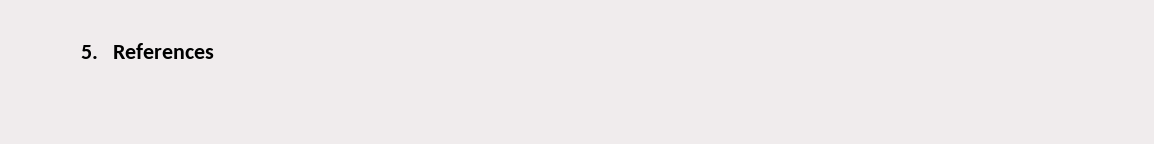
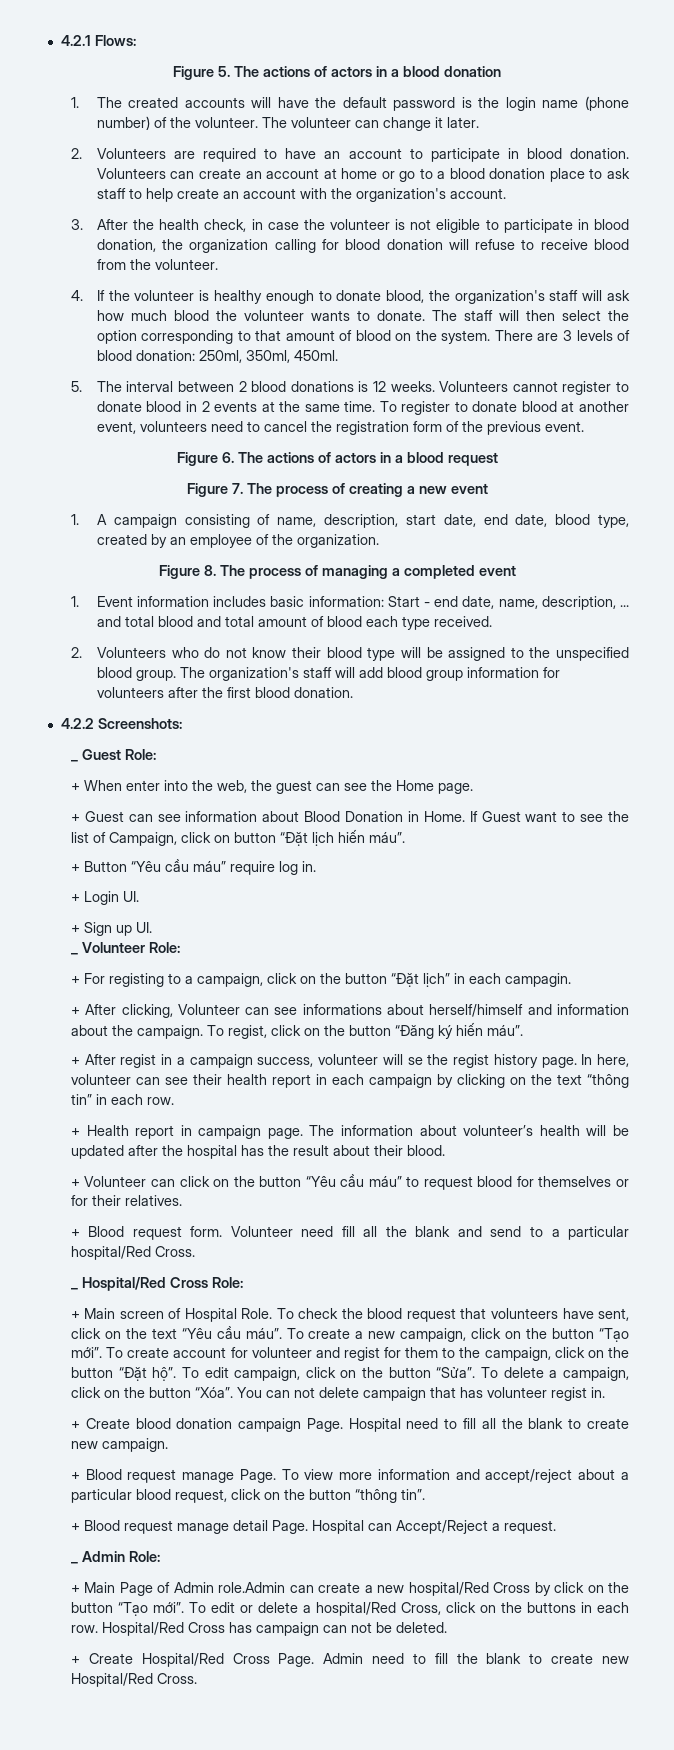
[81,43,214,59] 5. References -> [60,35,136,46] [173,66,501,80] [70,96,630,111] [96,116,479,131] [70,148,629,162] [96,168,630,182] [96,188,506,202] [70,219,629,233] [96,239,629,253] [96,259,218,270] [70,290,631,304] [96,310,630,321] [96,330,630,344] [96,350,338,363] [70,381,629,395] [96,401,630,415] [96,421,584,435] [176,452,498,466] [186,483,488,497] [70,514,629,528] [96,534,379,548] [158,565,516,579] [70,596,629,610] [96,616,492,630] [70,647,629,661] [96,667,560,681] [96,687,353,698] [60,718,182,729] [70,760,78,762] [81,749,156,760] [70,780,473,794] [70,811,630,822] [70,829,405,846] [70,859,316,875] [70,891,139,905] [70,922,152,936] [70,953,78,955] [81,942,180,953] [70,973,571,987] [70,1004,630,1018] [70,1022,523,1039] [70,1054,629,1068] [70,1074,629,1088] [70,1094,174,1105] [70,1125,629,1139] [70,1145,445,1159] [70,1174,630,1190] [70,1195,182,1206] [70,1226,629,1240] [70,1246,195,1260] [70,1277,243,1291] [70,1308,629,1322] [70,1326,630,1342] [70,1347,629,1361] [70,1367,629,1381] [70,1387,605,1401] [70,1418,629,1432] [70,1438,168,1452] [70,1469,629,1483] [70,1489,425,1503] [70,1520,556,1534] [70,1562,78,1564] [81,1551,160,1562] [70,1582,629,1596] [70,1602,629,1616] [70,1622,447,1636] [70,1653,629,1667] [70,1673,197,1687] 4.2.1 Flows: // Figure 5. The actions of actors in a blood donation // 1. The created accounts will have the default password is the login name (phone number) of the volunteer. The volunteer can change it later. // 2. Volunteers are required to have an account to participate in blood donation. Volunteers can create an account at home or go to a blood donation place to ask staff to help create an account with the organization's account. // 3. After the health check, in case the volunteer is not eligible to participate in blood donation, the organization calling for blood donation will refuse to receive blood from the volunteer. // 4. If the volunteer is healthy enough to donate blood, the organization's staff will ask how much blood the volunteer wants to donate. The staff will then select the option corresponding to that amount of blood on the system. There are 3 levels of blood donation: 250ml, 350ml, 450ml. // 5. The interval between 2 blood donations is 12 weeks. Volunteers cannot register to donate blood in 2 events at the same time. To register to donate blood at another event, volunteers need to cancel the registration form of the previous event. // Figure 6. The actions of actors in a blood request // Figure 7. The process of creating a new event // 1. A campaign consisting of name, description, start date, end date, blood type, created by an employee of the organization. // Figure 8. The process of managing a completed event // 1. Event information includes basic information: Start - end date, name, description, ... and total blood and total amount of blood each type received. // 2. Volunteers who do not know their blood type will be assigned to the unspecified blood group. The organization's staff will add blood group information for volunteers after the first blood donation. // 4.2.2 Screenshots: // _ Guest Role: // + When enter into the web, the guest can see the Home page. // + Guest can see information about Blood Donation in Home. If Guest want to see the list of Campaign, click on button “Đặt lịch hiến máu”. // + Button “Yêu cầu máu” require log in. // + Login UI. // + Sign up UI. // _ Volunteer Role: // + For registing to a campaign, click on the button “Đặt lịch” in each campagin. // + After clicking, Volunteer can see informations about herself/himself and information about the campaign. To regist, click on the button “Đăng ký hiến máu”. // + After regist in a campaign success, volunteer will se the regist history page. In here, volunteer can see their health report in each campaign by clicking on the text “thông tin” in each row. // + Health report in campaign page. The information about volunteer’s health will be updated after the hospital has the result about their blood. // + Volunteer can click on the button “Yêu cầu máu” to request blood for themselves or for their relatives. // + Blood request form. Volunteer need fill all the blank and send to a particular hospital/Red Cross. // _ Hospital/Red Cross Role: // + Main screen of Hospital Role. To check the blood request that volunteers have sent, click on the text “Yêu cầu máu”. To create a new campaign, click on the button “Tạo mới”. To create account for volunteer and regist for them to the campaign, click on the button “Đặt hộ”. To edit campaign, click on the button “Sửa”. To delete a campaign, click on the button “Xóa”. You can not delete campaign that has volunteer regist in. // + Create blood donation campaign Page. Hospital need to fill all the blank to create new campaign. // + Blood request manage Page. To view more information and accept/reject about a particular blood request, click on the button “thông tin”. // + Blood request manage detail Page. Hospital can Accept/Reject a request. // _ Admin Role: // + Main Page of Admin role.Admin can create a new hospital/Red Cross by click on the button “Tạo mới”. To edit or delete a hospital/Red Cross, click on the buttons in each row. Hospital/Red Cross has campaign can not be deleted. // + Create Hospital/Red Cross Page. Admin need to fill the blank to create new Hospital/Red Cross.

